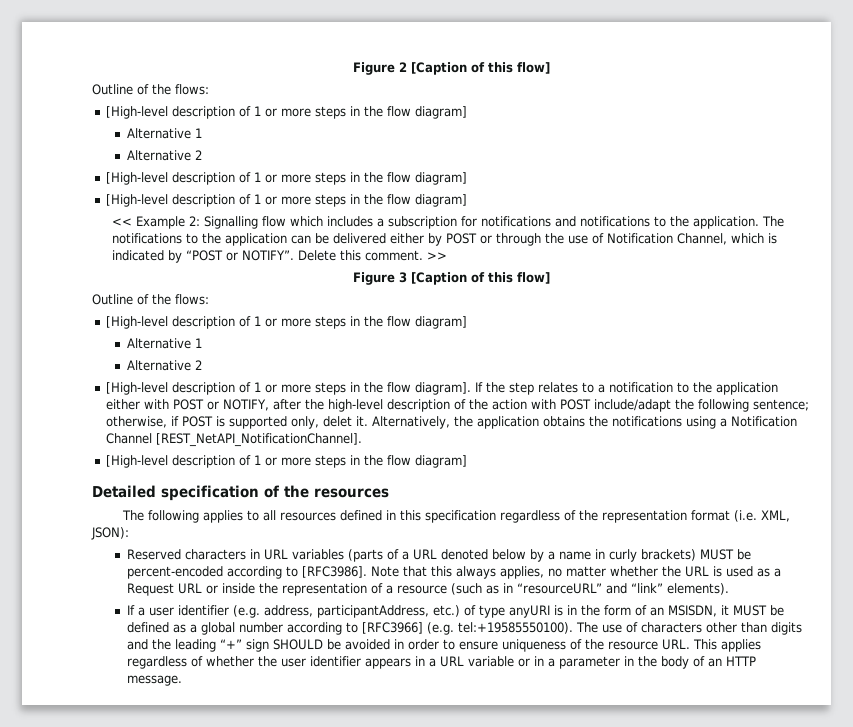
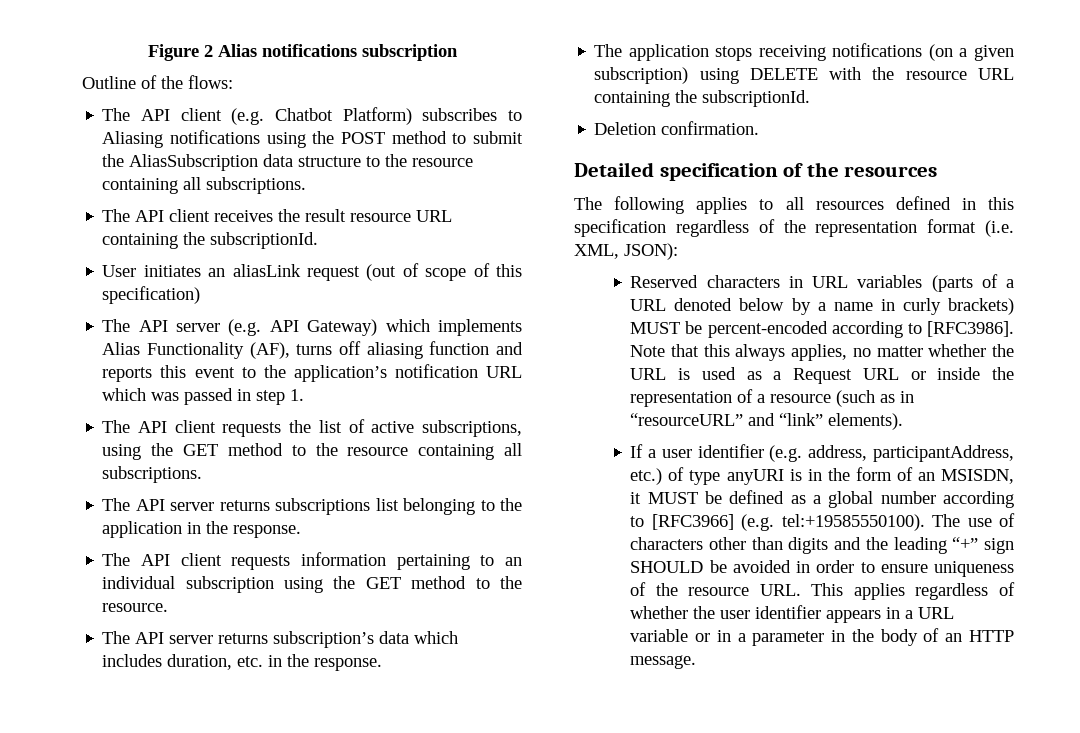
[411,62,550,75] [92,84,209,95] [106,106,468,119] [126,128,202,139] [126,150,202,161] [106,172,468,185] [106,194,468,207] [112,216,785,229] [112,233,778,246] [112,250,448,263] [353,272,550,285] [92,294,209,305] [106,316,468,329] [126,338,202,349] [126,360,202,371] [106,382,779,395] [106,399,810,412] [106,416,798,429] [106,433,363,447] [106,455,468,468] [Caption of this flow] // Outline of the flows: // [High-level description of 1 or more steps in the flow diagram] // Alternative 1 // Alternative 2 // [High-level description of 1 or more steps in the flow diagram] // [High-level description of 1 or more steps in the flow diagram] // << Example 2: Signalling flow which includes a subscription for notifications and notifications to the application. The notifications to the application can be delivered either by POST or through the use of Notification Channel, which is indicated by “POST or NOTIFY”. Delete this comment. >> // Figure 3 [Caption of this flow] // Outline of the flows: // [High-level description of 1 or more steps in the flow diagram] // Alternative 1 // Alternative 2 // [High-level description of 1 or more steps in the flow diagram]. If the step relates to a notification to the application either with POST or NOTIFY, after the high-level description of the action with POST include/adapt the following sentence; otherwise, if POST is supported only, delet it. Alternatively, the application obtains the notifications using a Notification Channel [REST_NetAPI_NotificationChannel]. // [High-level description of 1 or more steps in the flow diagram] -> [217,44,458,61] [82,75,233,89] [102,107,522,125] [102,130,523,148] [102,154,474,171] [102,177,307,194] [102,209,453,222] [102,232,319,249] [102,263,522,281] [102,286,201,304] [102,319,522,336] [102,341,523,359] [102,364,522,382] [102,388,305,405] [102,419,522,437] [102,443,522,460] [102,466,203,483] [102,498,522,515] [102,521,302,538] [102,552,522,570] [102,576,522,593] [102,603,169,612] [102,631,459,648] [102,654,383,671] [594,43,1014,61] [594,67,1014,84] [594,90,811,107] [594,121,760,135] Alias notifications subscription // Outline of the flows: // The API client (e.g. Chatbot Platform) subscribes to Aliasing notifications using the POST method to submit the AliasSubscription data structure to the resource containing all subscriptions. // The API client receives the result resource URL containing the subscriptionId. // User initiates an aliasLink request (out of scope of this specification) // The API server (e.g. API Gateway) which implements Alias Functionality (AF), turns off aliasing function and reports this event to the application’s notification URL which was passed in step 1. // The API client requests the list of active subscriptions, using the GET method to the resource containing all subscriptions. // The API server returns subscriptions list belonging to the application in the response. // The API client requests information pertaining to an individual subscription using the GET method to the resource. // The API server returns subscription’s data which includes duration, etc. in the response. // The application stops receiving notifications (on a given subscription) using DELETE with the resource URL containing the subscriptionId. // Deletion confirmation.

